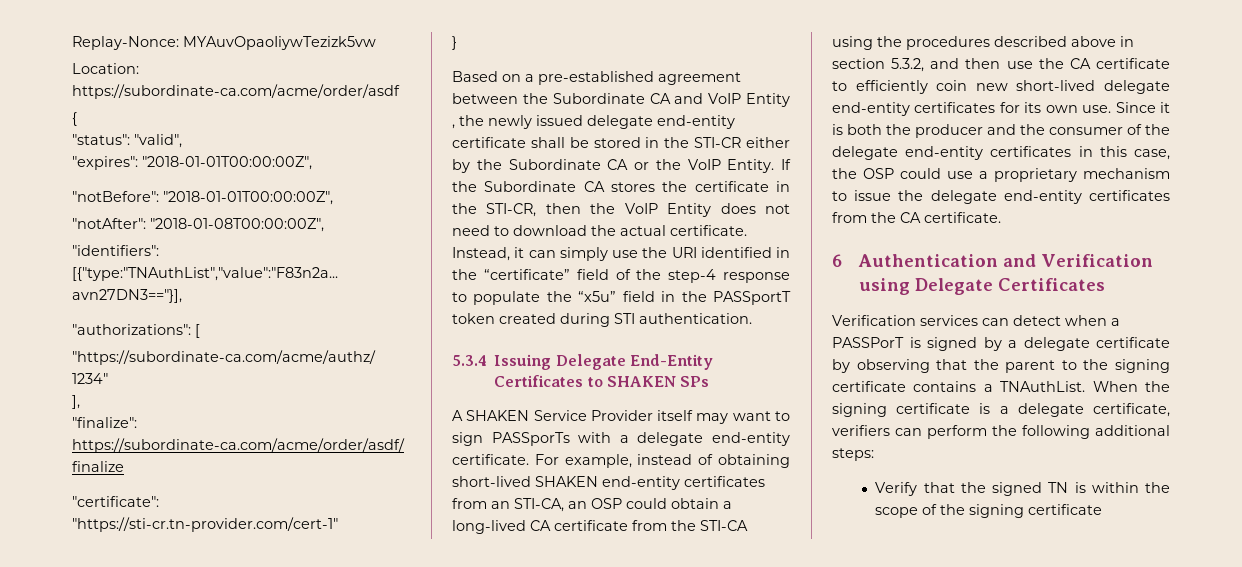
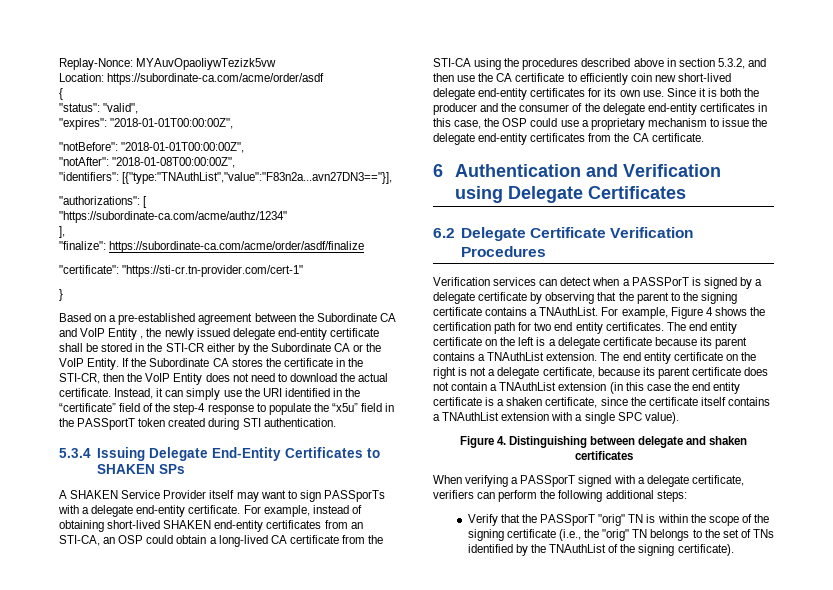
(1106, 284) none -> [433,227,694,241] [460,246,546,257] // 6.2 Delegate Certificate Verification Procedures
[1092,381,1170,392] [832,403,991,417] When the signing certificate is -> [601,307,765,319] [433,322,737,334] [433,337,748,349] [433,352,756,364] [433,367,769,379] [433,382,741,394] [433,397,770,408] [433,412,679,424] [459,436,748,448] [574,451,633,460] [433,475,635,487] For example, Figure 4 shows the certification path for two end entity certificates. The end entity certificate on the left is a delegate certificate because its parent contains a TNAuthList extension. The end entity certificate on the right is not a delegate certificate, because its parent certificate does not contain a TNAuthList extension (in this case the end entity certificate is a shaken certificate, since the certificate itself contains a TNAuthList extension with a single SPC value). // Figure 4. Distinguishing between delegate and shaken certificates // When verifying a PASSporT signed with
[992,482,1043,496] signed -> [540,514,626,526] PASSporT "orig"
(1103, 509) none -> [559,529,774,541] [467,544,734,556] (i.e., the "orig" TN belongs to the set of TNs identified by the TNAuthList of the signing certificate).

